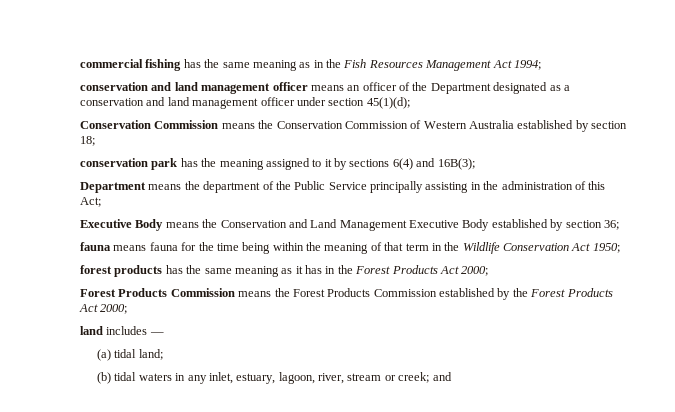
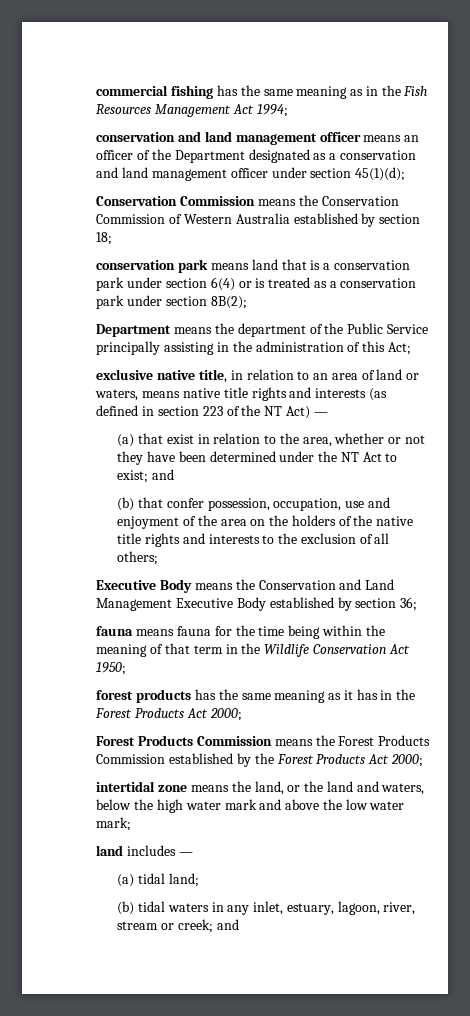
[180,158,475,170] has the meaning assigned to it by sections 6(4) and 16B(3); -> [211,259,410,270] [96,277,417,291] [96,295,247,309] means land that is a conservation park under section 6(4) or is treated as a conservation park under section 8B(2);
(102, 202) none -> [96,369,420,383] [95,387,387,401] [96,405,328,419] [117,433,426,447] [117,451,398,465] [117,469,174,483] [117,497,390,511] [117,515,414,529] [117,533,390,547] [117,551,159,565] // exclusive native title, in relation to an area of land or waters, means native title rights and interests (as defined in section 223 of the NT Act) — // (a) that exist in relation to the area, whether or not they have been determined under the NT Act to exist; and // (b) that confer possession, occupation, use and enjoyment of the area on the holders of the native title rights and interests to the exclusion of all others;
(128, 309) none -> [96,781,425,795] [96,799,405,813] [96,817,132,831] // intertidal zone means the land, or the land and waters, below the high water mark and above the low water mark;

